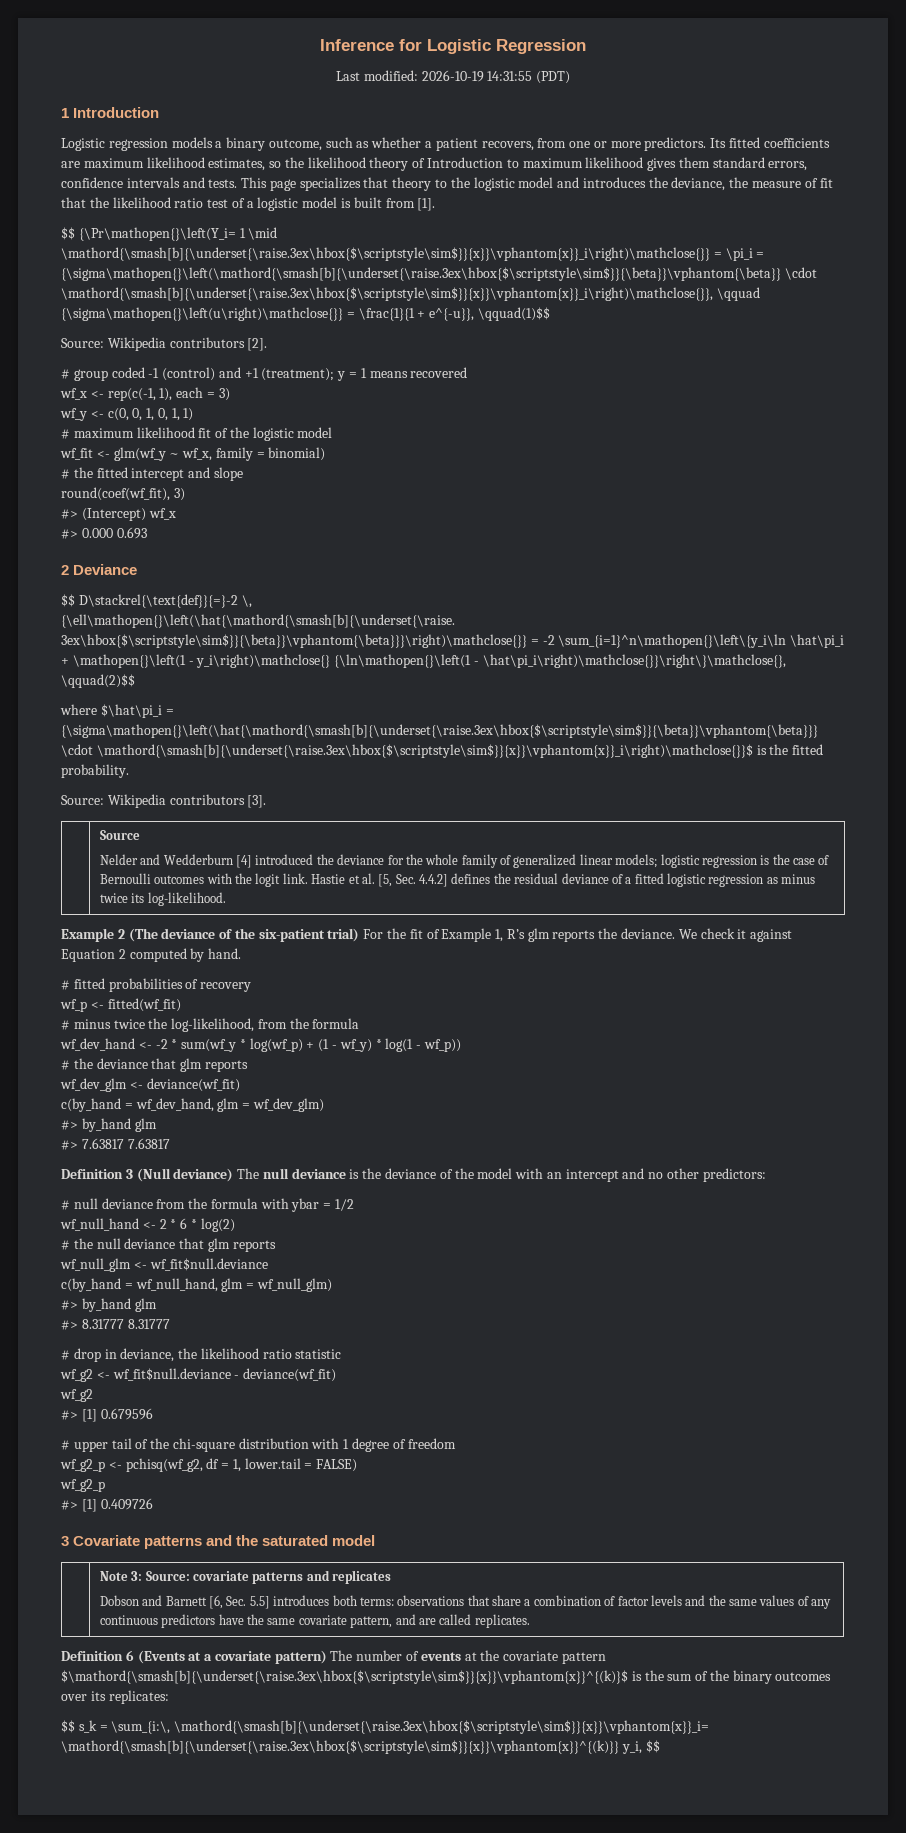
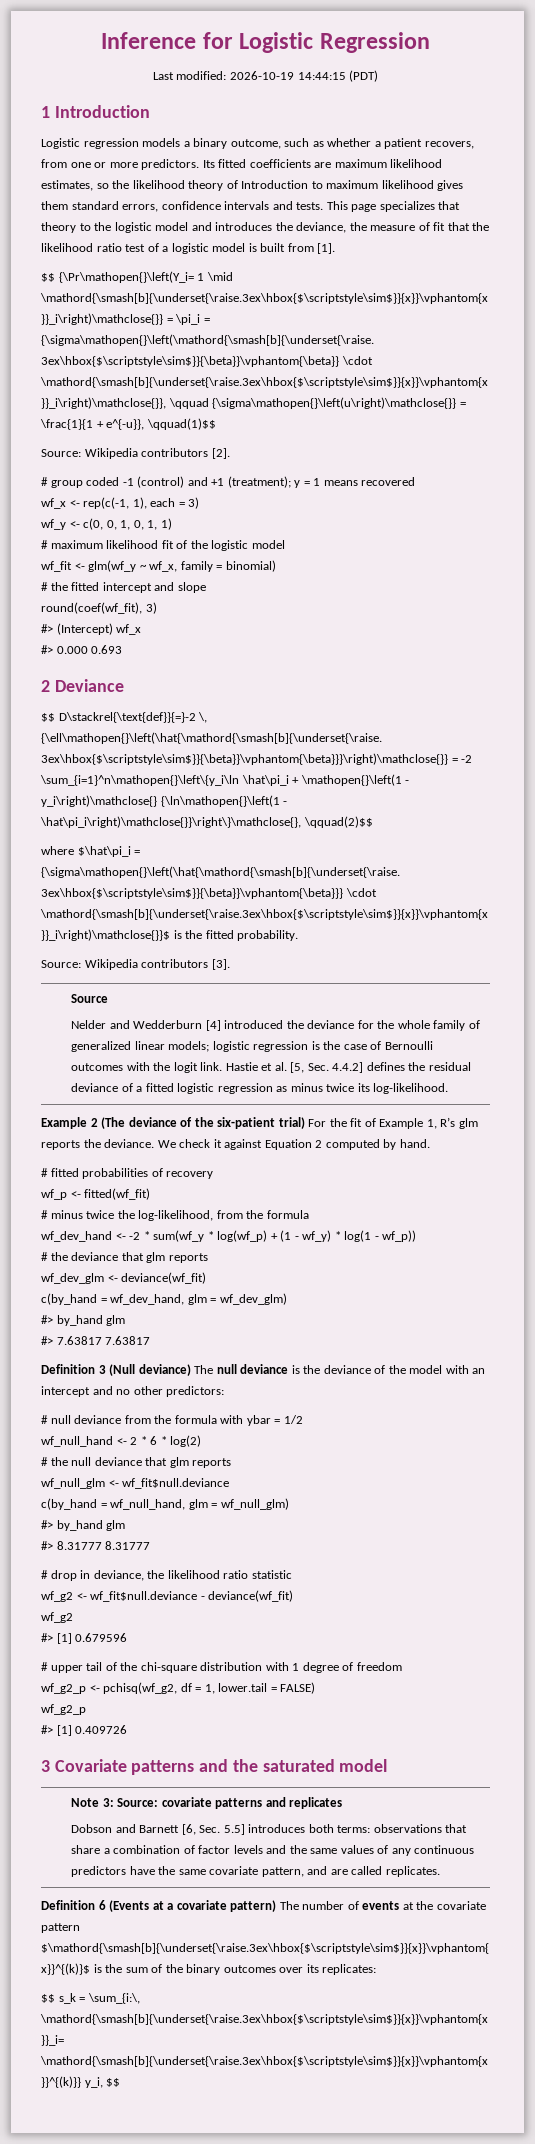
[487,71,533,81] 14:31:55 -> [297,72,346,80] 14:44:15

